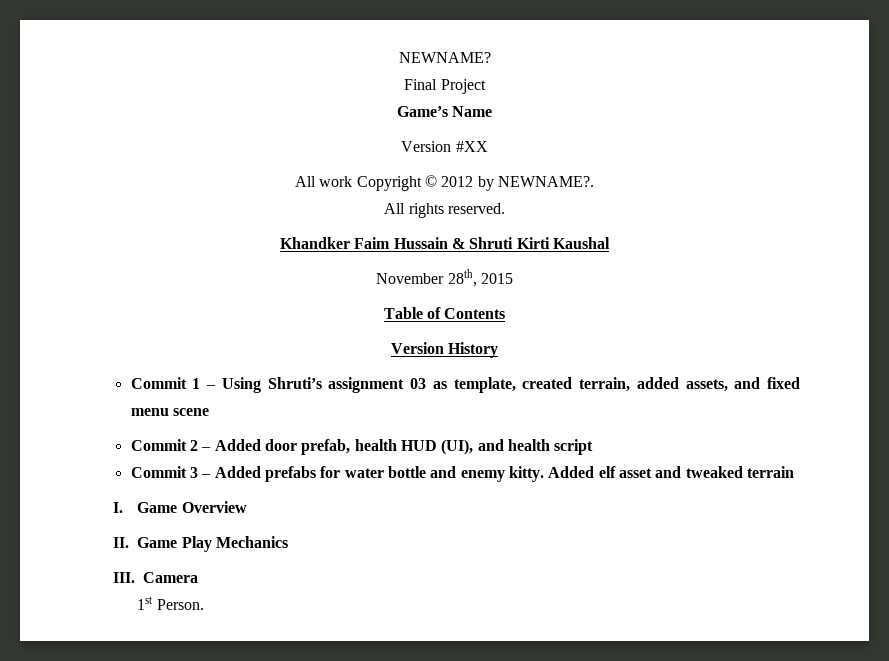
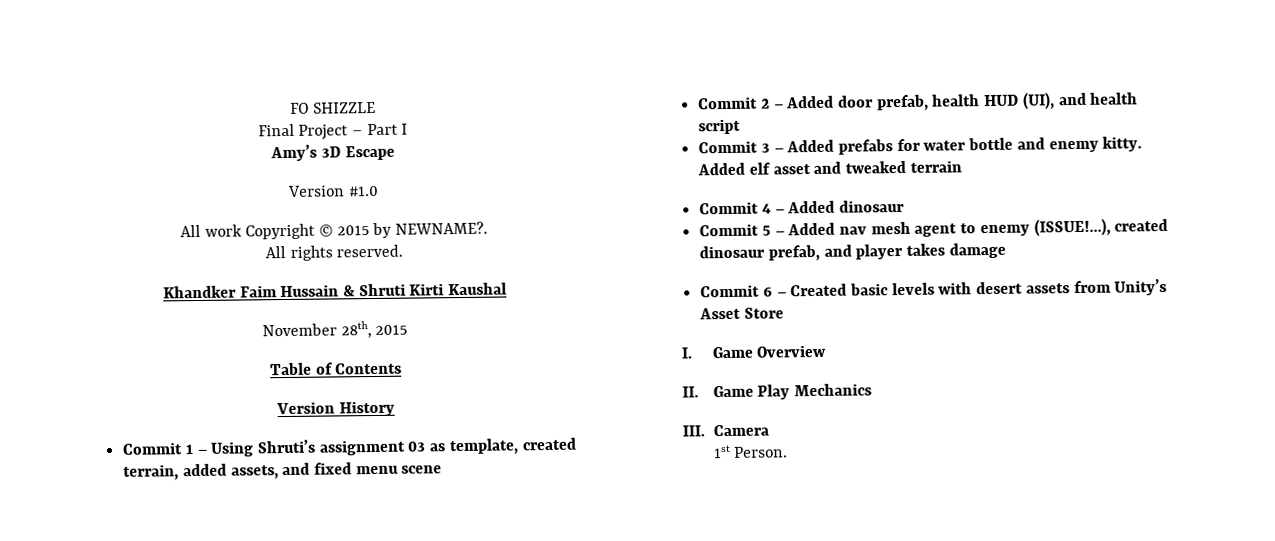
[398,52,491,63] NEWNAME? -> [289,101,377,114] FO SHIZZLE
[396,106,493,117] [401,141,488,152] // Game’s Name // Version #XX -> [352,123,409,136] [270,144,395,162] [288,185,379,197] – Part I // Amy’s 3D Escape // Version #1.0
[441,176,474,187] 2012 -> [336,225,370,236] 2015
(794, 472) none -> [699,199,905,215] [699,218,1169,237] [699,242,1006,262] [700,278,1168,298] [699,307,784,320] // Commit 4 – Added dinosaur // Commit 5 – Added nav mesh agent to enemy (ISSUE!...), created dinosaur prefab, and player takes damage // Commit 6 – Created basic levels with desert assets from Unity’s Asset Store

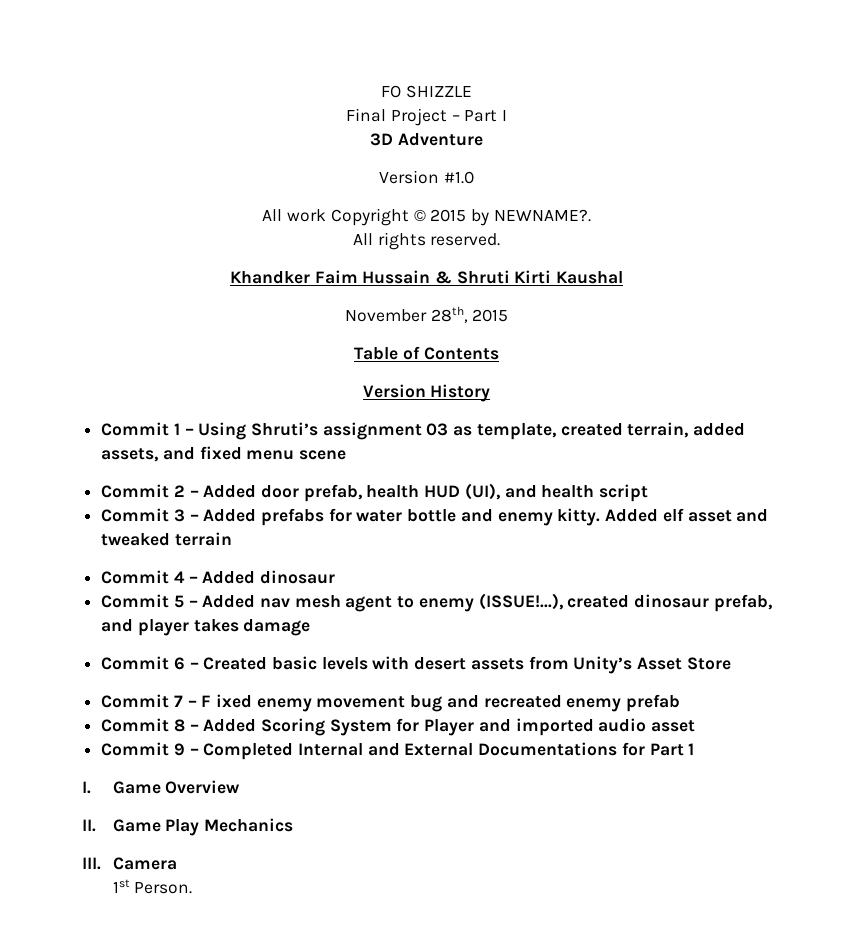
[270,144,395,162] Amy’s 3D Escape -> [370,133,483,146] 3D Adventure
(784, 313) none -> [101,694,681,712] [101,718,696,736] [101,742,695,760] // Commit 7 – F ixed enemy movement bug and recreated enemy prefab // Commit 8 – Added Scoring System for Player and imported audio asset // Commit 9 – Completed Internal and External Documentations for Part 1

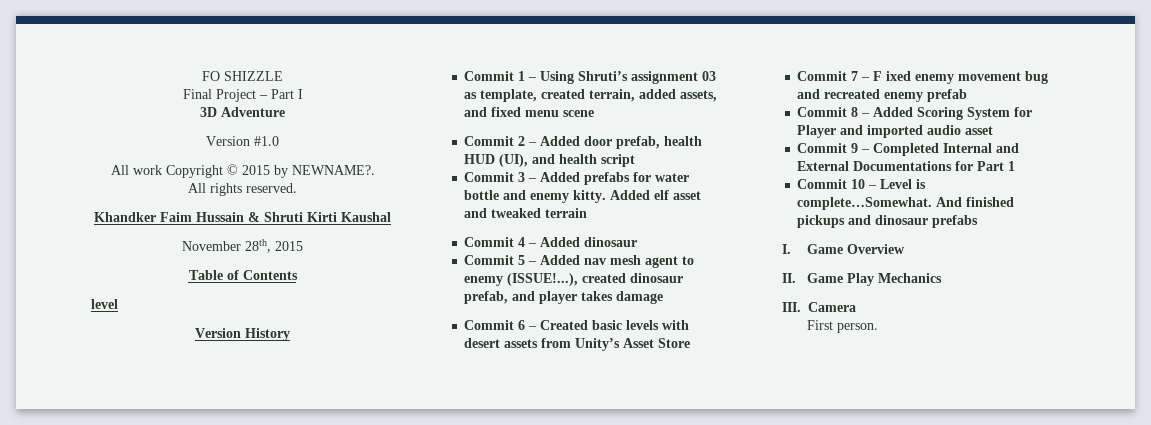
(499, 353) none -> [91,299,118,309] // level
(695, 749) none -> [797,179,927,189] [797,197,1015,210] [797,215,979,228] // Commit 10 – Level is complete…Somewhat. And finished pickups and dinosaur prefabs
[112,879,193,894] 1st Person. -> [806,320,878,333] First person.

